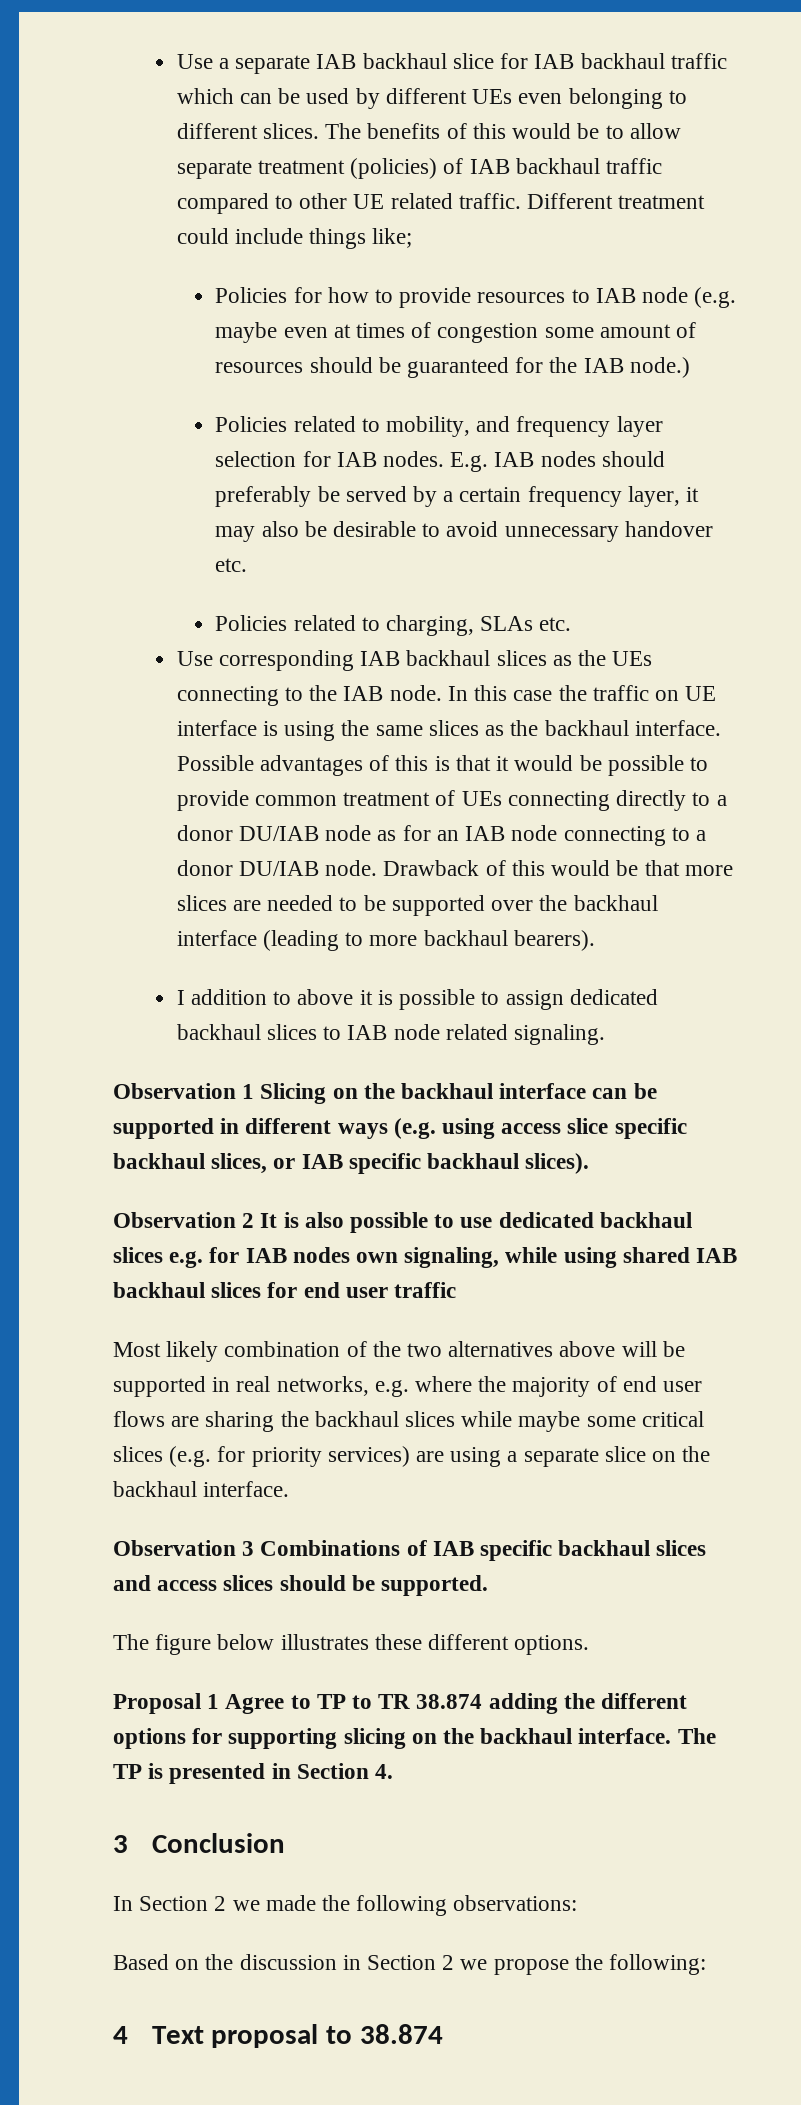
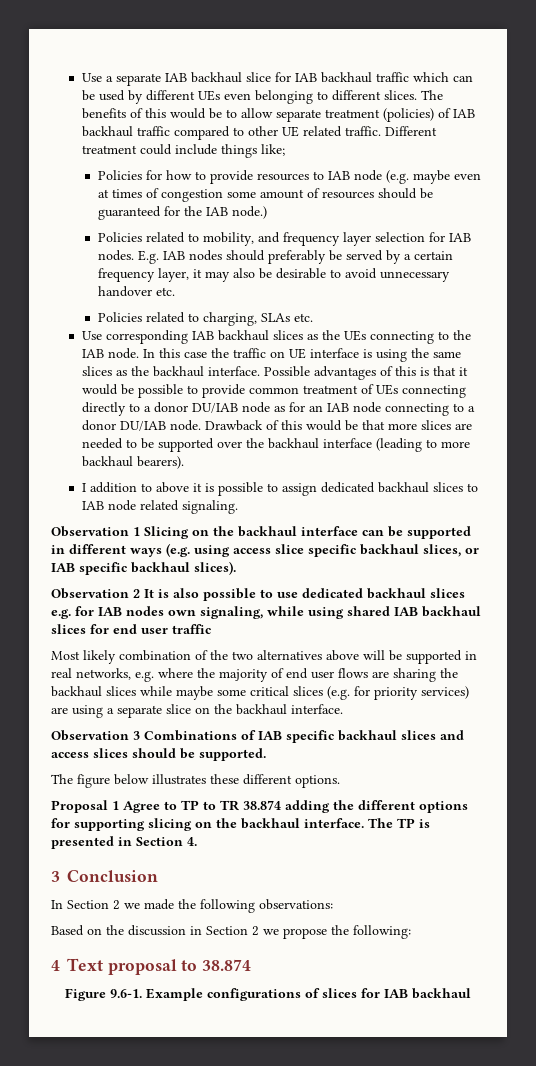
(444, 2034) none -> [65,988,471,1001] // Figure 9.6-1. Example configurations of slices for IAB backhaul

